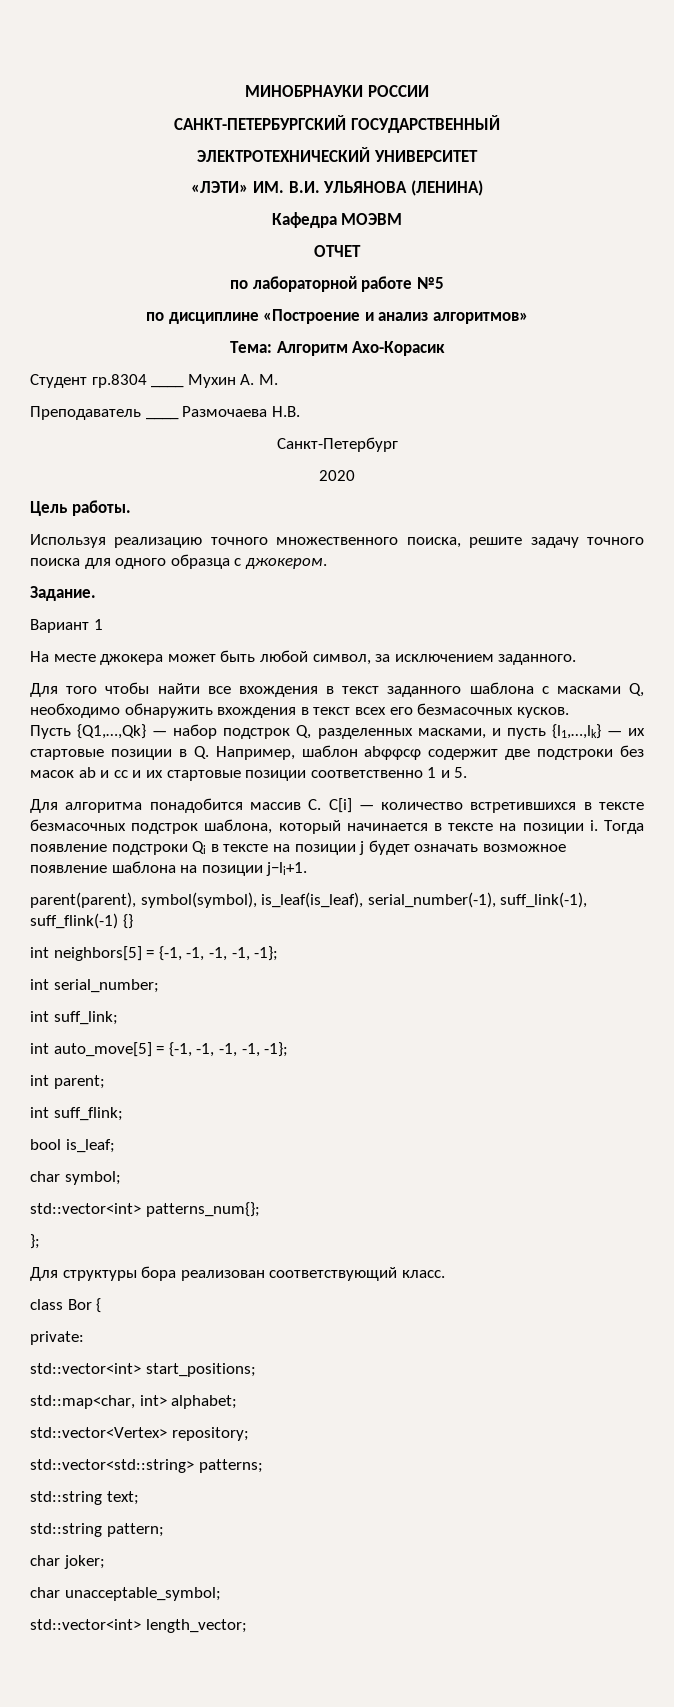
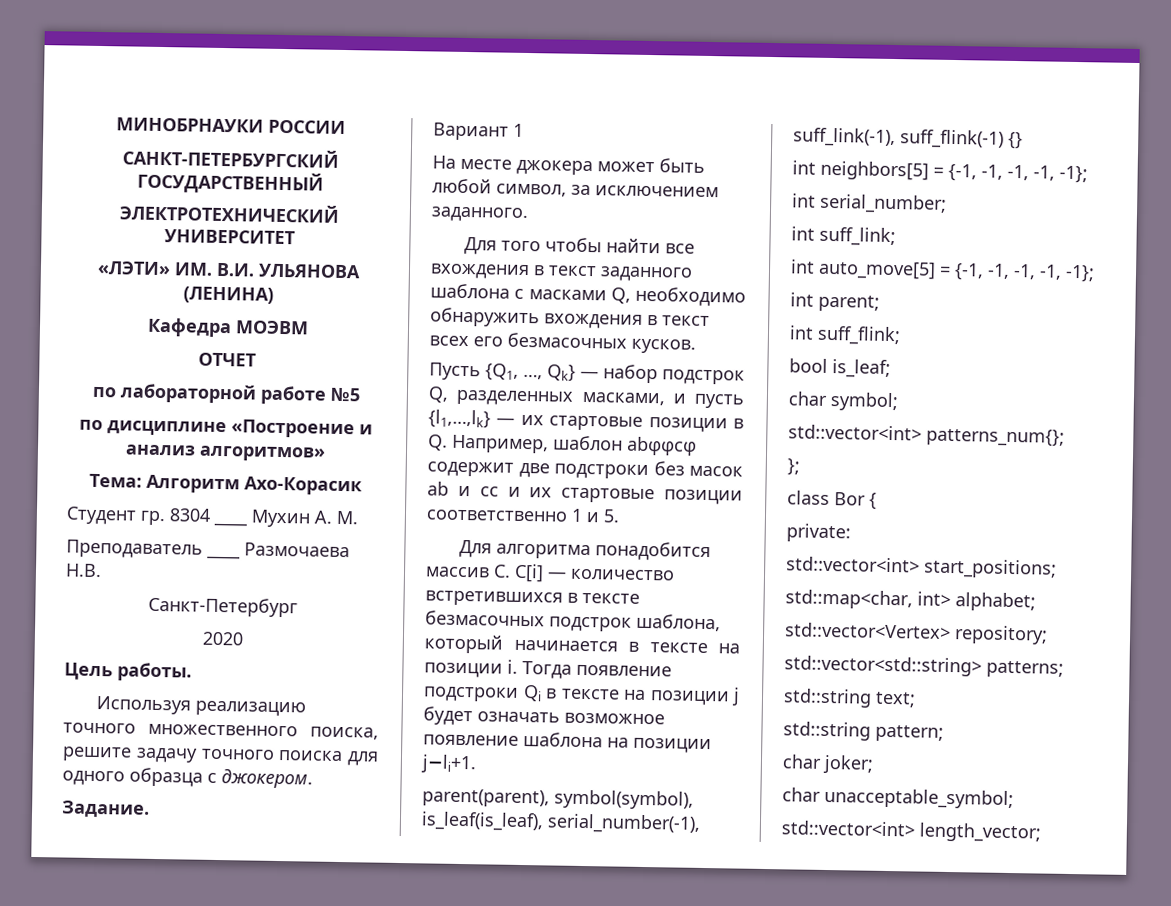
[91,374,147,388] гр.8304 -> [140,508,211,526] гр. 8304
[77,724,147,739] {Q1,…,Qk} -> [485,363,576,382] {Q1, …, Qk}
[30,1266,445,1281] // Для структуры бора реализован соответствующий класс. -> (800, 467) none

